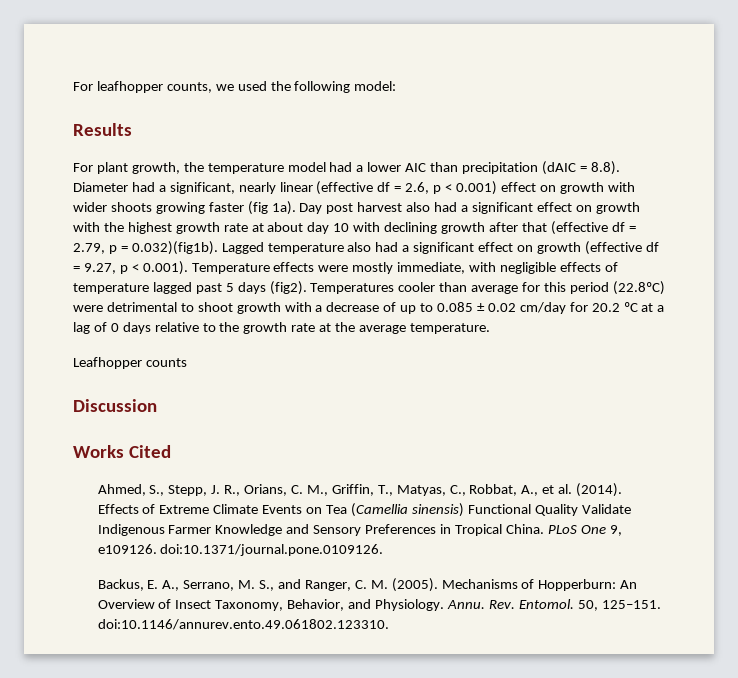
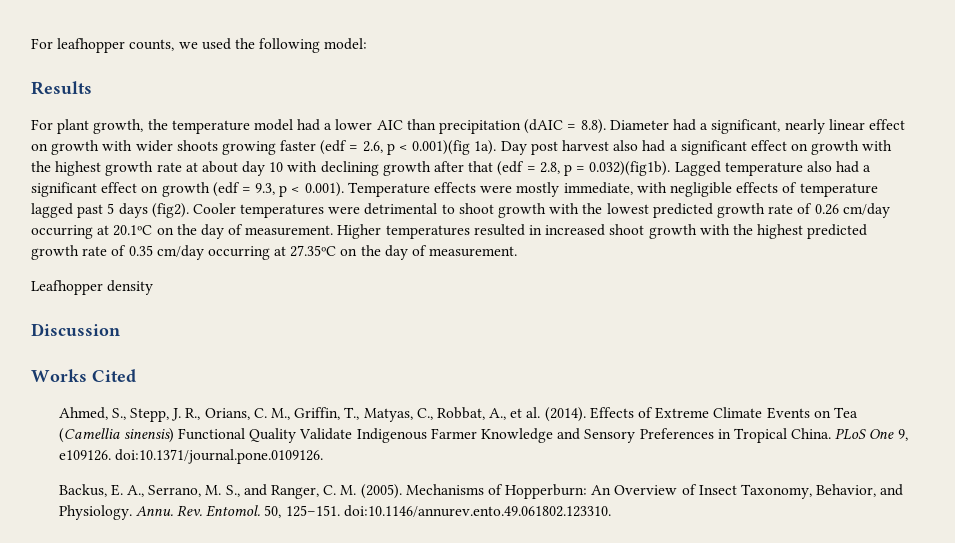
[316,181,497,195] (effective df = 2.6, p < 0.001) -> (865, 124) none
[247,201,268,215] (fig -> [320,140,471,155] (edf = 2.6, p < 0.001)(fig
[550,221,636,235] [73,243,105,254] (effective df = 2.79, -> [497,161,560,176] (edf = 2.8,
[584,241,659,255] [73,263,116,274] (effective df = 9.27, -> [212,182,276,197] (edf = 9.3,
[310,281,665,295] Temperatures cooler than average for this period (22.8ºC) -> [192,203,325,218] Cooler temperatures
[315,302,665,314] [73,322,490,334] a decrease of up to 0.085 ± 0.02 cm/day for 20.2 ºC at a lag of 0 days relative to the growth rate at the average temperature. -> [582,203,890,218] [31,224,868,239] [31,245,518,260] the lowest predicted growth rate of 0.26 cm/day occurring at 20.1ºC on the day of measurement. Higher temperatures resulted in increased shoot growth with the highest predicted growth rate of 0.35 cm/day occurring at 27.35ºC on the day of measurement.
[145,358,187,367] counts -> [107,280,154,295] density

